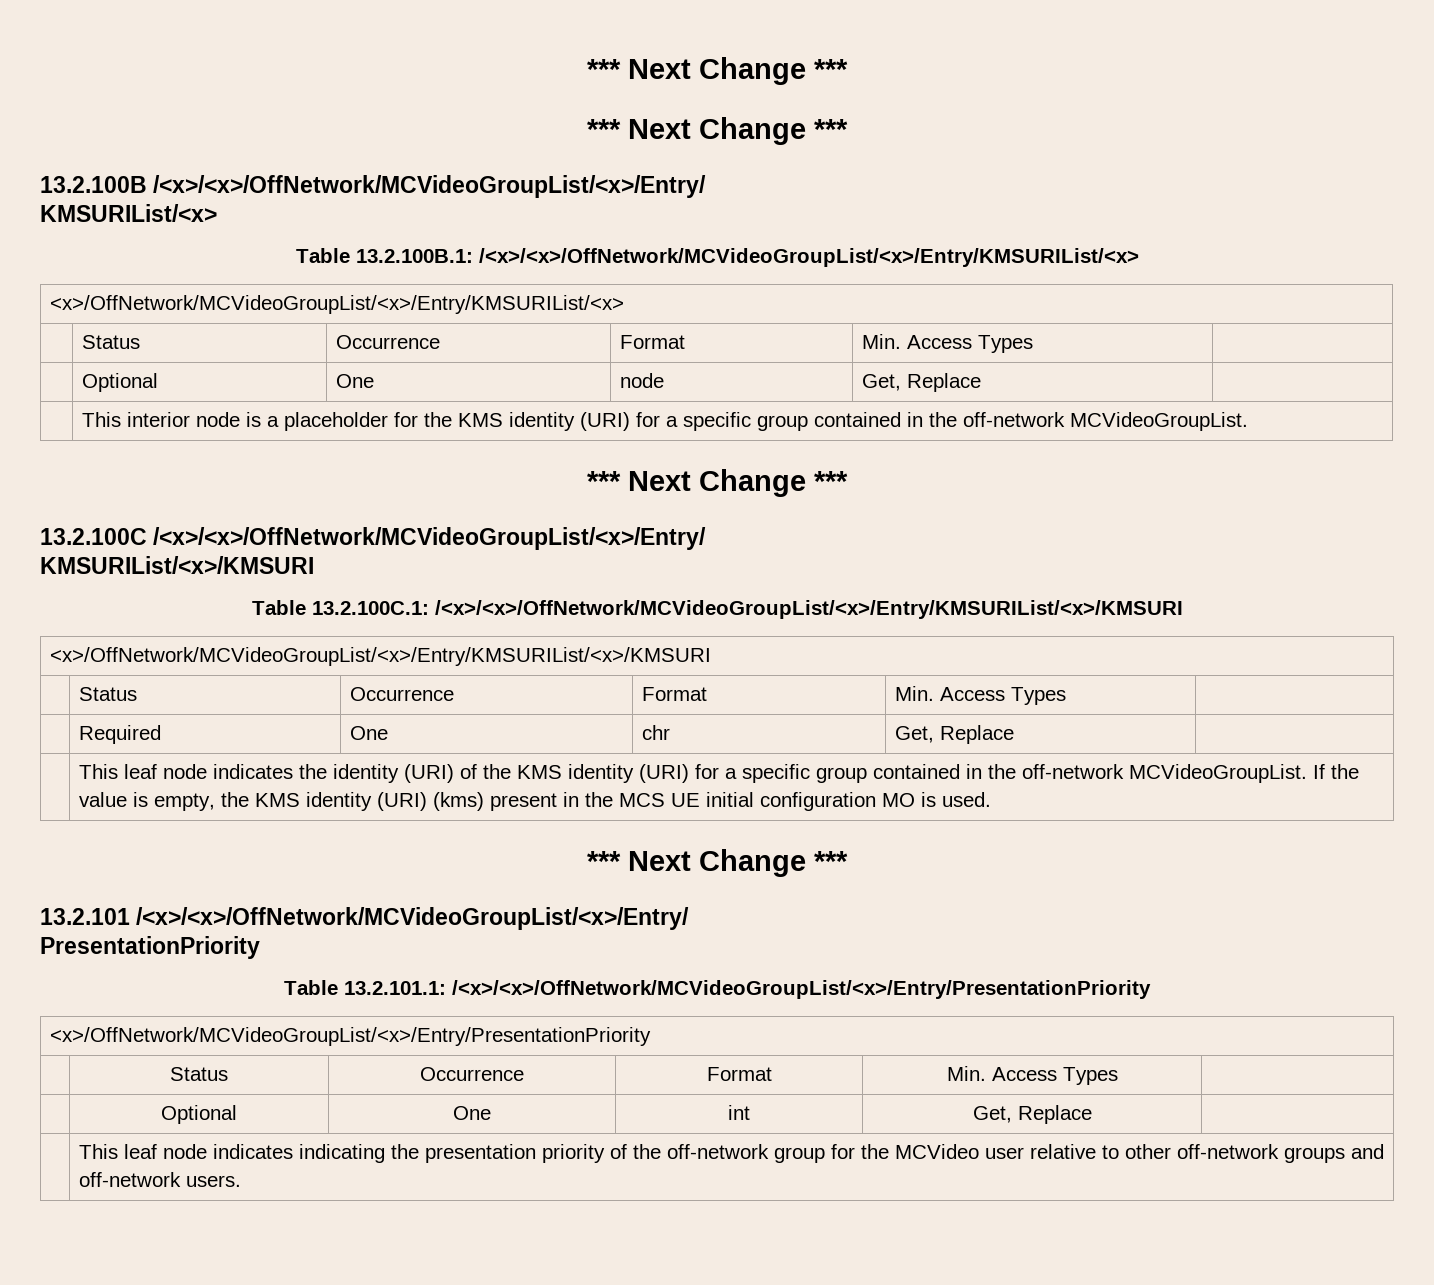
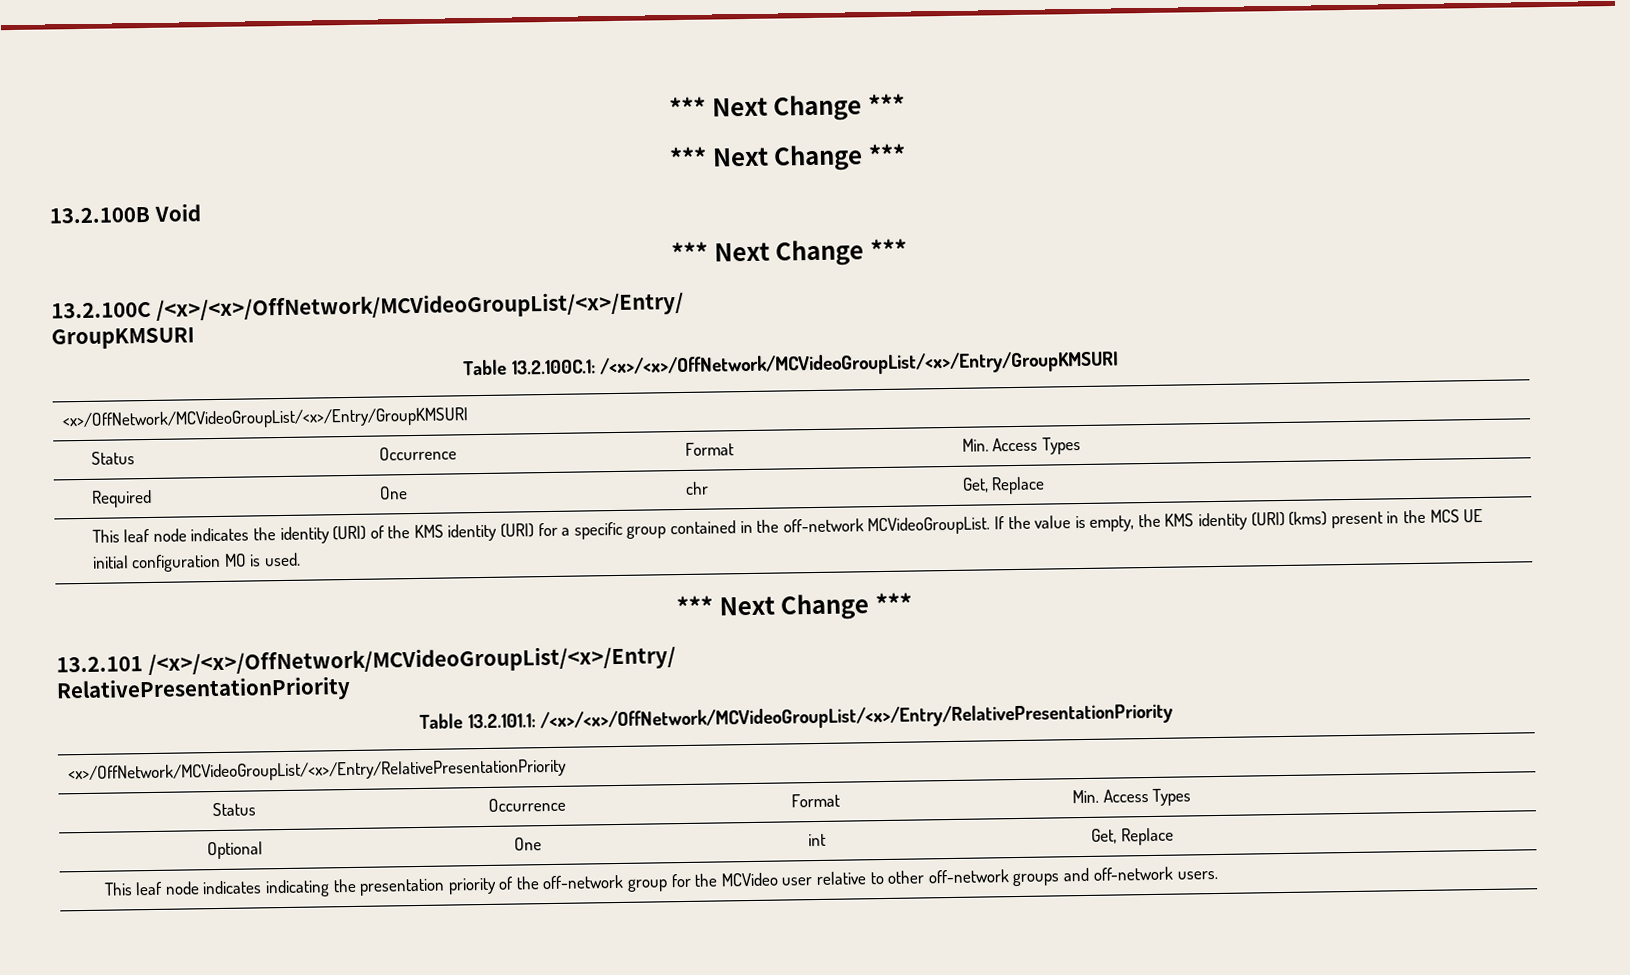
[153,175,707,198] [40,204,217,222] [295,248,1139,267] [49,295,624,314] [81,335,140,349] [335,335,440,349] [619,335,685,349] [861,334,1033,353] [81,373,158,392] [335,374,374,388] [619,373,664,388] [861,373,981,392] [81,412,1248,431] /<x>/<x>/OffNetwork/MCVideoGroupList/<x>/Entry/ // KMSURIList/<x> // Table 13.2.100B.1: /<x>/<x>/OffNetwork/MCVideoGroupList/<x>/Entry/KMSURIList/<x> // <x>/OffNetwork/MCVideoGroupList/<x>/Entry/KMSURIList/<x> // | Status | Occurrence | Format | Min. Access Types | // | Optional | One | node | Get, Replace | // | This interior node is a placeholder for the KMS identity (URI) for a specific group contained in the off-network MCVideoGroupList. -> [153,203,201,222] Void
[40,556,314,574] KMSURIList/<x>/KMSURI -> [51,327,195,350] GroupKMSURI
[434,600,1183,619] [49,647,711,666] /<x>/<x>/OffNetwork/MCVideoGroupList/<x>/Entry/KMSURIList/<x>/KMSURI // <x>/OffNetwork/MCVideoGroupList/<x>/Entry/KMSURIList/<x>/KMSURI -> [599,350,1119,379] [61,407,469,431] /<x>/<x>/OffNetwork/MCVideoGroupList/<x>/Entry/GroupKMSURI // <x>/OffNetwork/MCVideoGroupList/<x>/Entry/GroupKMSURI
[40,936,260,959] PresentationPriority -> [56,676,351,704] RelativePresentationPriority
[452,980,1151,999] [49,1027,651,1046] /<x>/<x>/OffNetwork/MCVideoGroupList/<x>/Entry/PresentationPriority // <x>/OffNetwork/MCVideoGroupList/<x>/Entry/PresentationPriority -> [539,702,1173,733] [67,758,567,784] /<x>/<x>/OffNetwork/MCVideoGroupList/<x>/Entry/RelativePresentationPriority // <x>/OffNetwork/MCVideoGroupList/<x>/Entry/RelativePresentationPriority

